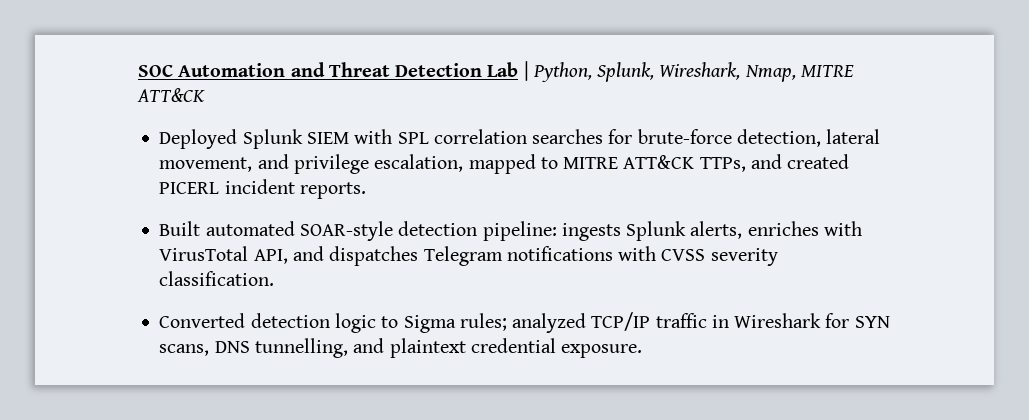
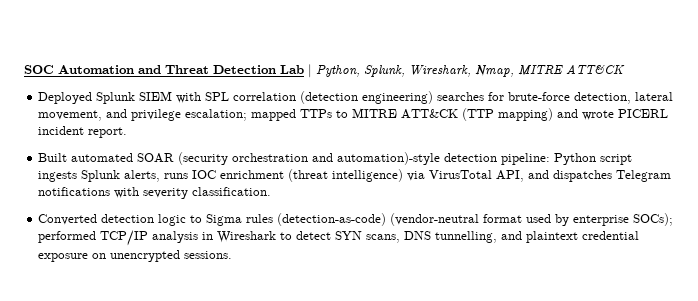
(527, 136) none -> [300,91,434,104] (detection engineering)
[374,154,850,174] escalation, mapped to MITRE ATT&CK TTPs, and created -> [185,108,615,121] escalation; mapped TTPs to MITRE ATT&CK (TTP mapping) and wrote
[299,182,366,199] reports. -> [88,127,128,138] report.
[299,221,862,241] SOAR-style detection pipeline: ingests Splunk alerts, enriches with -> [137,152,633,165] [38,169,426,182] SOAR (security orchestration and automation)-style detection pipeline: Python script ingests Splunk alerts, runs IOC enrichment (threat intelligence) via
[661,249,706,261] CVSS -> (140, 192) none
[459,312,850,333] rules; analyzed TCP/IP traffic in Wireshark for -> [246,213,674,226] [38,230,332,246] rules (detection-as-code) (vendor-neutral format used by enterprise SOCs); performed TCP/IP analysis in Wireshark to detect
[561,344,643,358] exposure. -> [38,250,233,262] exposure on unencrypted sessions.

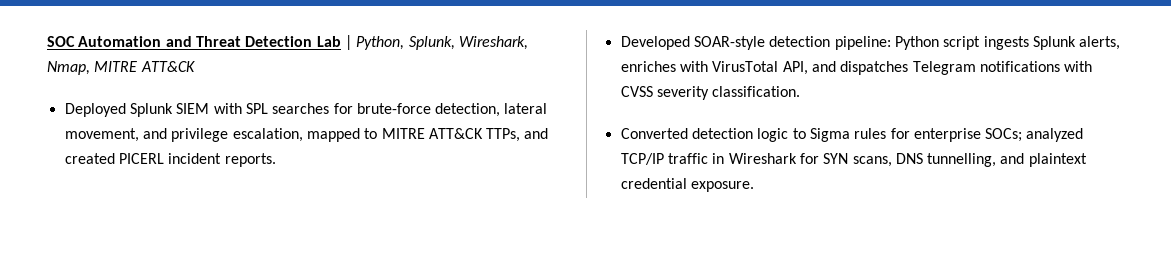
[233,91,434,104] correlation (detection engineering) -> (268, 108) none
[185,108,669,121] [38,126,128,138] [38,152,441,165] escalation; mapped TTPs to MITRE ATT&CK (TTP mapping) and wrote PICERL incident report. // Built automated SOAR (security orchestration and automation)-style -> [232,128,549,142] [64,153,276,167] [620,36,765,50] escalation, mapped to MITRE ATT&CK TTPs, and created PICERL incident reports. // Developed SOAR-style
[164,169,426,182] runs IOC enrichment (threat intelligence) via -> [620,61,708,72] enriches with
(140, 192) none -> [620,86,653,97] CVSS
[277,213,674,226] [38,230,332,246] (detection-as-code) (vendor-neutral format used by enterprise SOCs); performed TCP/IP analysis in Wireshark to detect -> [890,128,1084,142] [620,153,819,165] for enterprise SOCs; analyzed TCP/IP traffic in Wireshark for
[38,250,233,262] exposure on unencrypted sessions. -> [690,181,754,192] exposure.

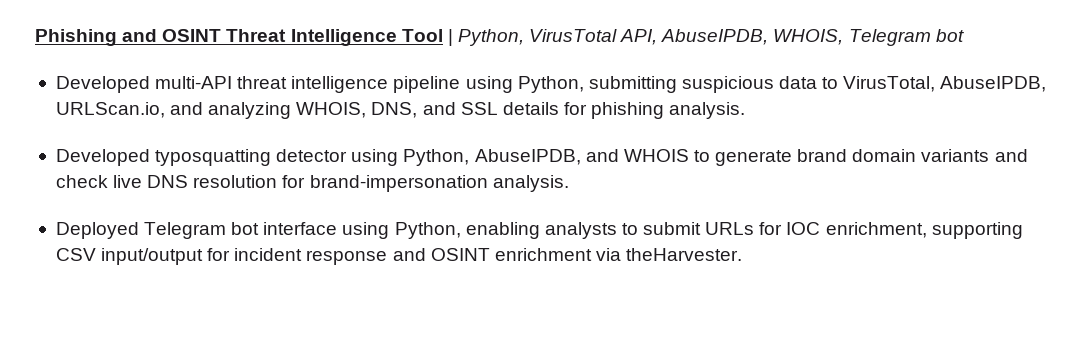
[47,35,528,50] [47,61,195,75] [64,103,548,117] [64,128,549,142] [64,153,276,167] [620,36,1121,50] [620,61,1093,75] [620,86,801,100] [620,128,1084,142] [620,153,1087,167] [620,178,754,192] SOC Automation and Threat Detection Lab | Python, Splunk, Wireshark, Nmap, MITRE ATT&CK // Deployed Splunk SIEM with SPL searches for brute-force detection, lateral movement, and privilege escalation, mapped to MITRE ATT&CK TTPs, and created PICERL incident reports. // Developed SOAR-style detection pipeline: Python script ingests Splunk alerts, enriches with VirusTotal API, and dispatches Telegram notifications with CVSS severity classification. // Converted detection logic to Sigma rules for enterprise SOCs; analyzed TCP/IP traffic in Wireshark for SYN scans, DNS tunnelling, and plaintext credential exposure. -> [35,29,964,46] [55,76,1047,93] [55,102,746,119] [55,149,1028,166] [55,175,569,192] [55,222,1023,239] [55,248,743,265] Phishing and OSINT Threat Intelligence Tool | Python, VirusTotal API, AbuseIPDB, WHOIS, Telegram bot // Developed multi-API threat intelligence pipeline using Python, submitting suspicious data to VirusTotal, AbuseIPDB, URLScan.io, and analyzing WHOIS, DNS, and SSL details for phishing analysis. // Developed typosquatting detector using Python, AbuseIPDB, and WHOIS to generate brand domain variants and check live DNS resolution for brand-impersonation analysis. // Deployed Telegram bot interface using Python, enabling analysts to submit URLs for IOC enrichment, supporting CSV input/output for incident response and OSINT enrichment via theHarvester.

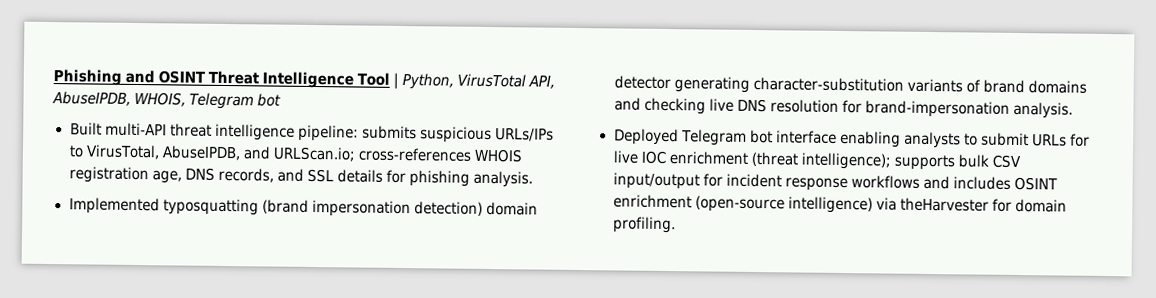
[55,76,150,93] Developed -> [69,122,102,136] Built
[393,76,1047,93] [55,102,418,119] pipeline using Python, submitting suspicious data to VirusTotal, AbuseIPDB, URLScan.io, and analyzing WHOIS, DNS, -> [297,124,554,144] [68,144,522,163] [68,166,274,184] pipeline: submits suspicious URLs/IPs to VirusTotal, AbuseIPDB, and URLScan.io; cross-references WHOIS registration age, DNS records,
[55,149,1028,166] [55,175,108,188] Developed typosquatting detector using Python, AbuseIPDB, and WHOIS to generate brand domain variants and check -> [68,197,538,218] [613,75,1087,94] [613,97,706,115] Implemented typosquatting (brand impersonation detection) domain detector generating character-substitution variants of brand domains and checking
[342,222,461,239] using Python, -> (837, 137) none
[786,222,1023,239] IOC enrichment, supporting -> [612,150,989,171] live IOC enrichment (threat intelligence); supports bulk
[392,248,743,261] and OSINT enrichment via theHarvester. -> [850,175,1058,191] [612,194,1067,214] [612,216,676,234] workflows and includes OSINT enrichment (open-source intelligence) via theHarvester for domain profiling.

